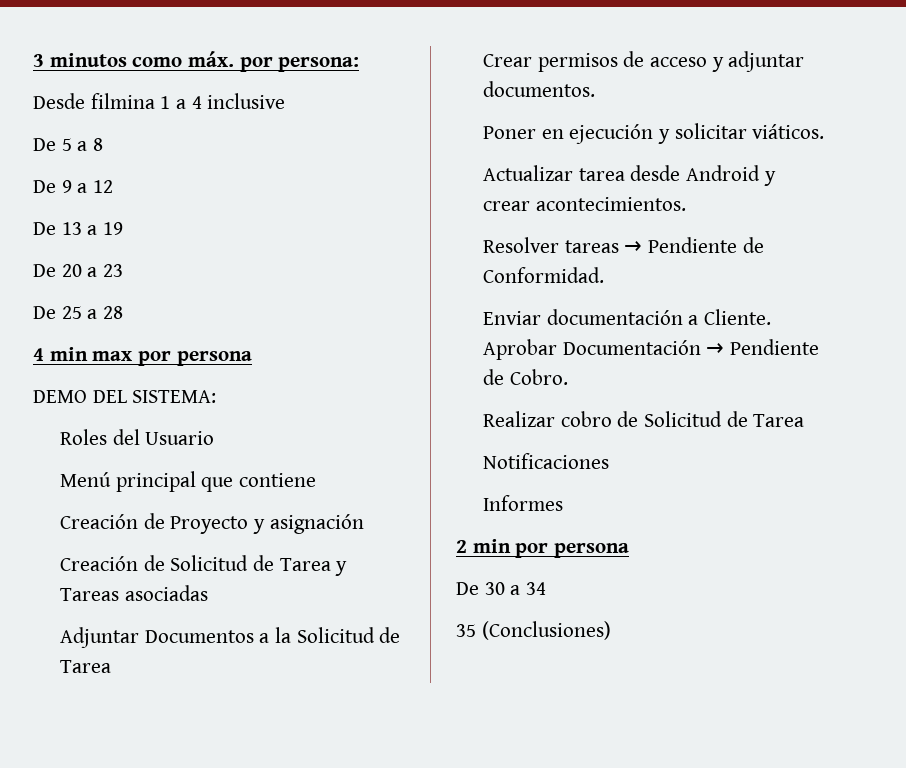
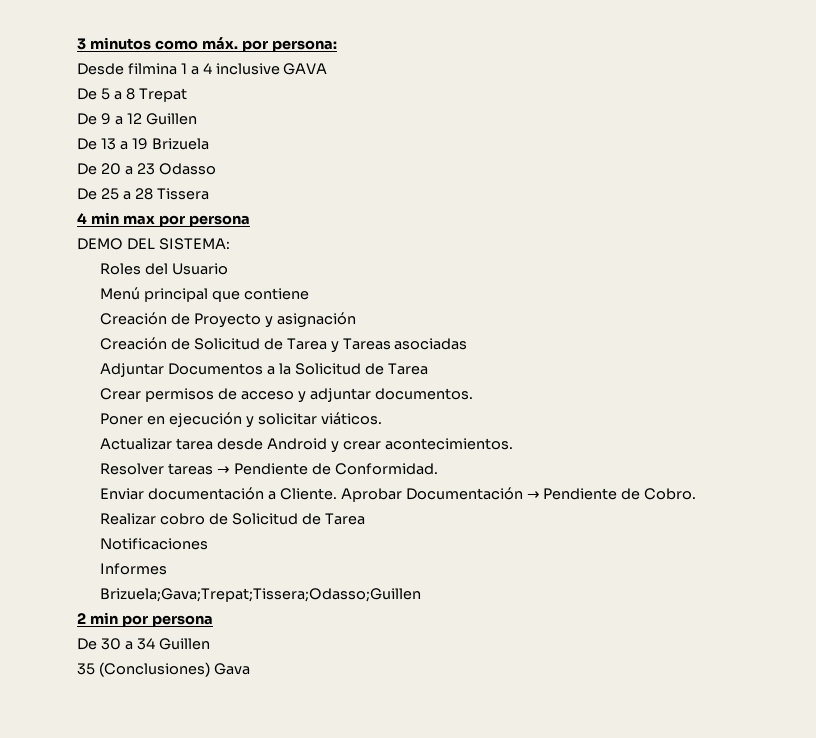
(286, 101) none -> [283,63,328,75] GAVA
(104, 144) none -> [138,88,187,102] Trepat
(114, 186) none -> [145,113,197,125] Guillen
(124, 228) none -> [151,138,209,150] Brizuela
(124, 270) none -> [158,163,216,175] Odasso
(124, 312) none -> [156,188,209,200] Tissera
(564, 503) none -> [100,588,422,602] // Brizuela;Gava;Trepat;Tissera;Odasso;Guillen
(547, 588) none -> [158,638,210,650] Guillen
(611, 630) none -> [213,663,250,675] Gava

